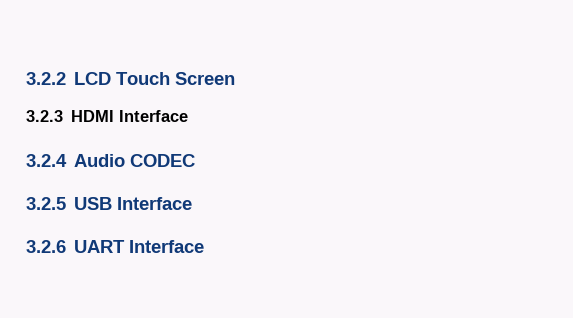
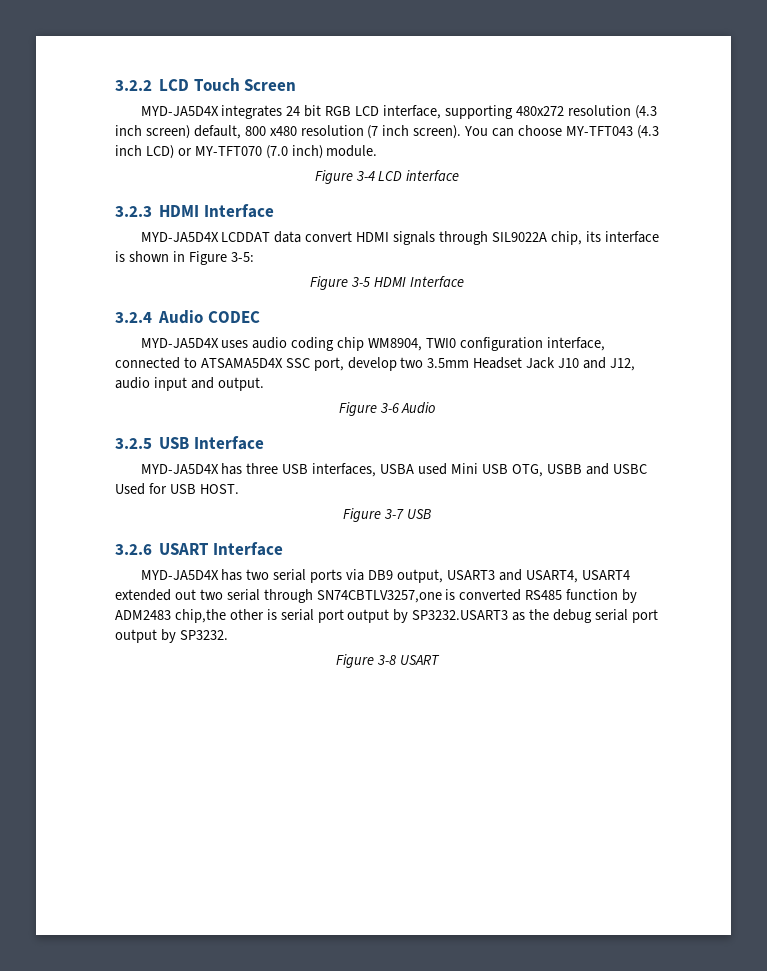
[26,110,189,122] [26,154,196,167] [26,197,193,210] 3.2.3 HDMI Interface // 3.2.4 Audio CODEC // 3.2.5 USB Interface -> [140,105,657,119] [115,125,659,139] [115,145,378,159] [314,170,460,184] [115,204,274,218] [140,231,659,245] [115,251,254,265] [310,276,464,290] [115,310,260,324] [140,337,605,351] [115,357,635,371] [115,377,264,391] [338,402,436,416] [115,436,264,450] [140,463,647,477] [115,483,239,495] [343,508,431,522] MYD-JA5D4X integrates 24 bit RGB LCD interface, supporting 480x272 resolution (4.3 inch screen) default, 800 x480 resolution (7 inch screen). You can choose MY-TFT043 (4.3 inch LCD) or MY-TFT070 (7.0 inch) module. // Figure 3-4 LCD interface // 3.2.3 HDMI Interface // MYD-JA5D4X LCDDAT data convert HDMI signals through SIL9022A chip, its interface is shown in Figure 3-5: // Figure 3-5 HDMI Interface // 3.2.4 Audio CODEC // MYD-JA5D4X uses audio coding chip WM8904, TWI0 configuration interface, connected to ATSAMA5D4X SSC port, develop two 3.5mm Headset Jack J10 and J12, audio input and output. // Figure 3-6 Audio // 3.2.5 USB Interface // MYD-JA5D4X has three USB interfaces, USBA used Mini USB OTG, USBB and USBC Used for USB HOST. // Figure 3-7 USB
[74,240,205,253] UART Interface -> [159,542,283,556] [140,569,630,583] [115,589,638,603] [115,609,658,623] [115,629,228,643] [336,654,440,668] USART Interface // MYD-JA5D4X has two serial ports via DB9 output, USART3 and USART4, USART4 extended out two serial through SN74CBTLV3257,one is converted RS485 function by ADM2483 chip,the other is serial port output by SP3232.USART3 as the debug serial port output by SP3232. // Figure 3-8 USART

